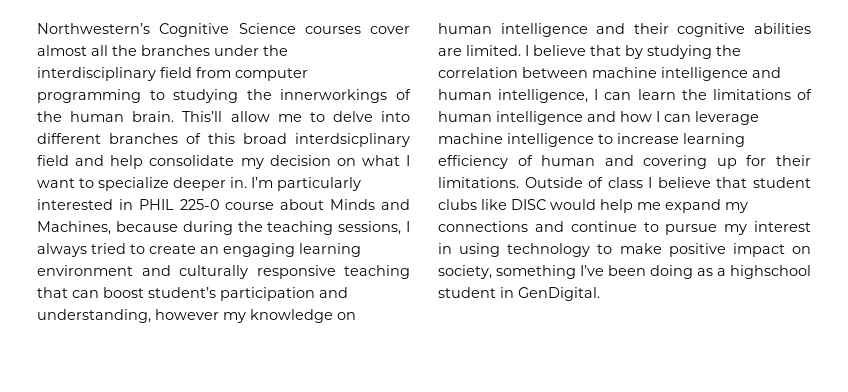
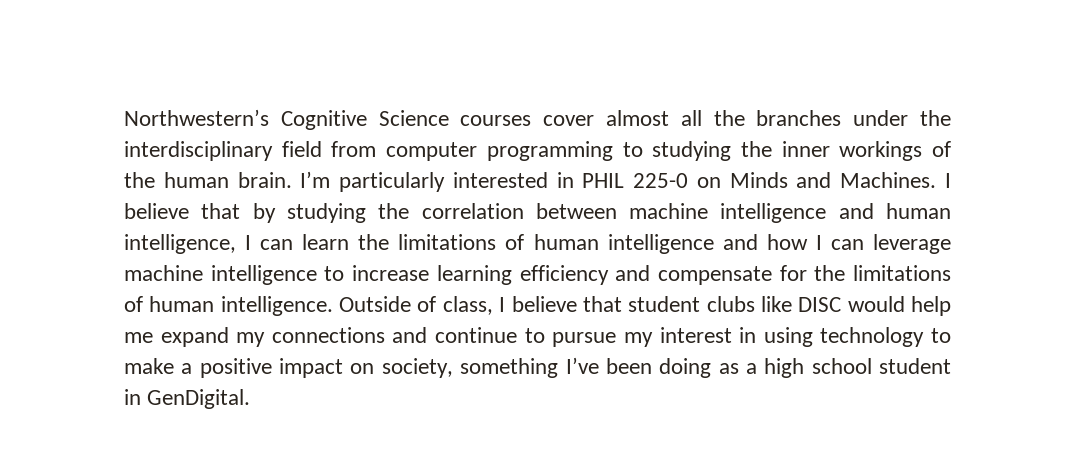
[280,89,388,103] innerworkings -> [781,141,923,161] inner workings
[182,111,410,122] [37,133,410,147] [37,155,410,169] [37,177,247,191] This’ll allow me to delve into different branches of this broad interdsicplinary field and help consolidate my decision on what I want to specialize deeper in. -> (292, 180) none
[225,199,410,210] [37,221,410,235] [37,243,361,257] [37,265,410,279] [37,287,348,301] [37,309,356,323] [438,23,811,37] [438,45,521,56] course about Minds and Machines, because during the teaching sessions, I always tried to create an engaging learning environment and culturally responsive teaching that can boost student’s participation and understanding, however my knowledge on human intelligence and their cognitive abilities are limited. -> [696,172,937,188] on Minds and Machines.
[517,155,811,169] [438,177,519,188] of human and covering up for their limitations. -> [615,265,952,285] [124,296,333,316] and compensate for the limitations of human intelligence.
[607,177,643,188] class -> [442,296,493,315] class,
(662, 248) none -> [181,363,193,374] a
[730,265,811,279] highschool -> [764,358,872,378] high school

